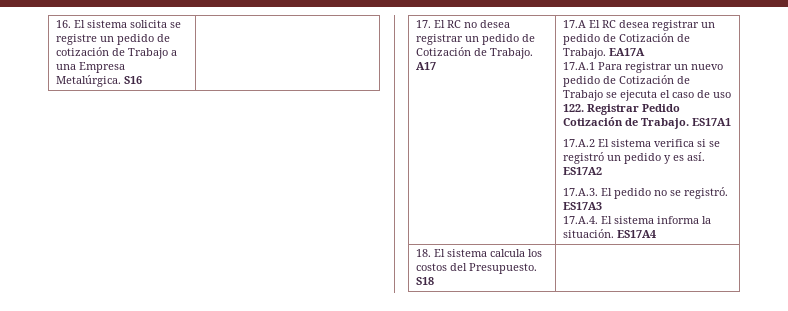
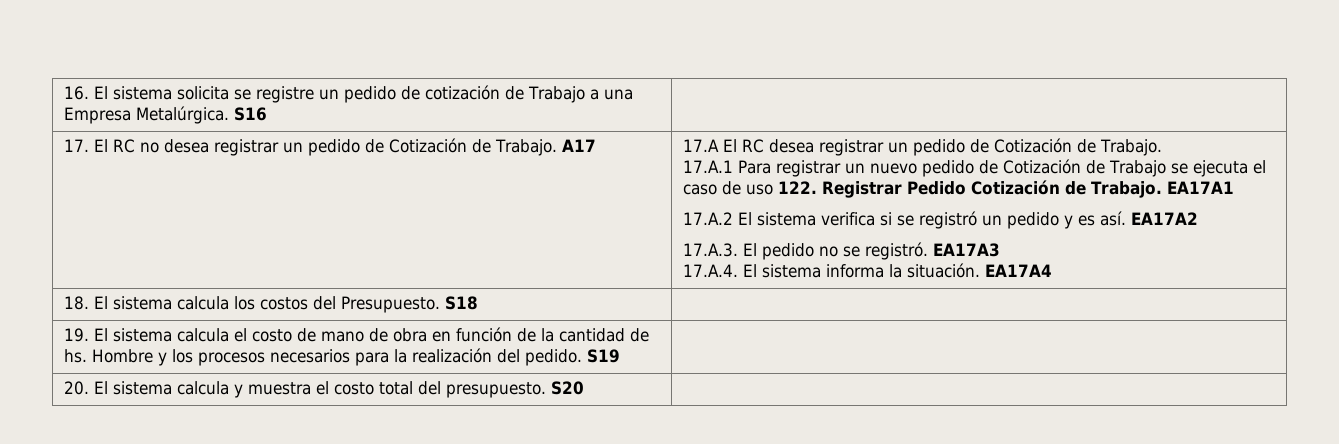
[609,48,646,56] EA17A -> (1162, 147) none
[692,118,732,126] ES17A1 -> [1166,181,1234,194] EA17A1
[563,167,603,175] ES17A2 -> [1130,212,1198,225] EA17A2
[563,202,603,210] ES17A3 -> [932,243,1000,257] EA17A3
[617,230,657,238] ES17A4 -> [984,264,1052,277] EA17A4
(435, 281) none -> [63,327,649,342] [63,348,620,366] [63,381,584,398] // 19. El sistema calcula el costo de mano de obra en función de la cantidad de hs. Hombre y los procesos necesarios para la realización del pedido. S19 | // 20. El sistema calcula y muestra el costo total del presupuesto. S20 |

